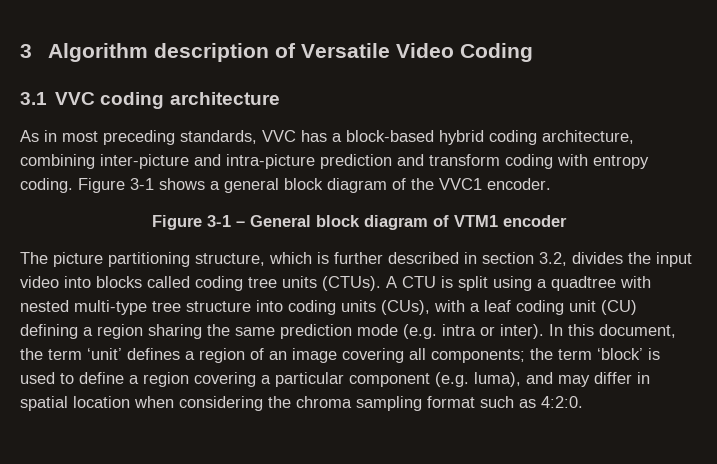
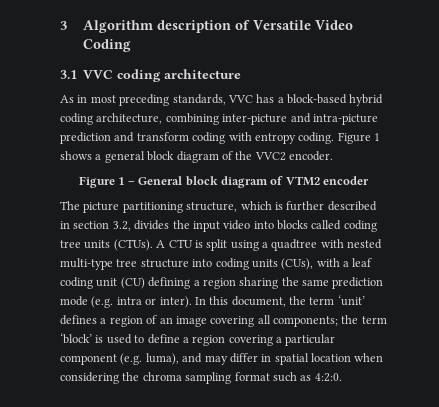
[130,178,154,190] 3-1 -> [374,133,380,141] 1
[439,178,482,190] VVC1 -> [254,152,286,161] VVC2
[206,215,231,227] 3-1 -> [118,177,125,185] 1
[453,215,498,227] VTM1 -> [285,176,320,186] VTM2

